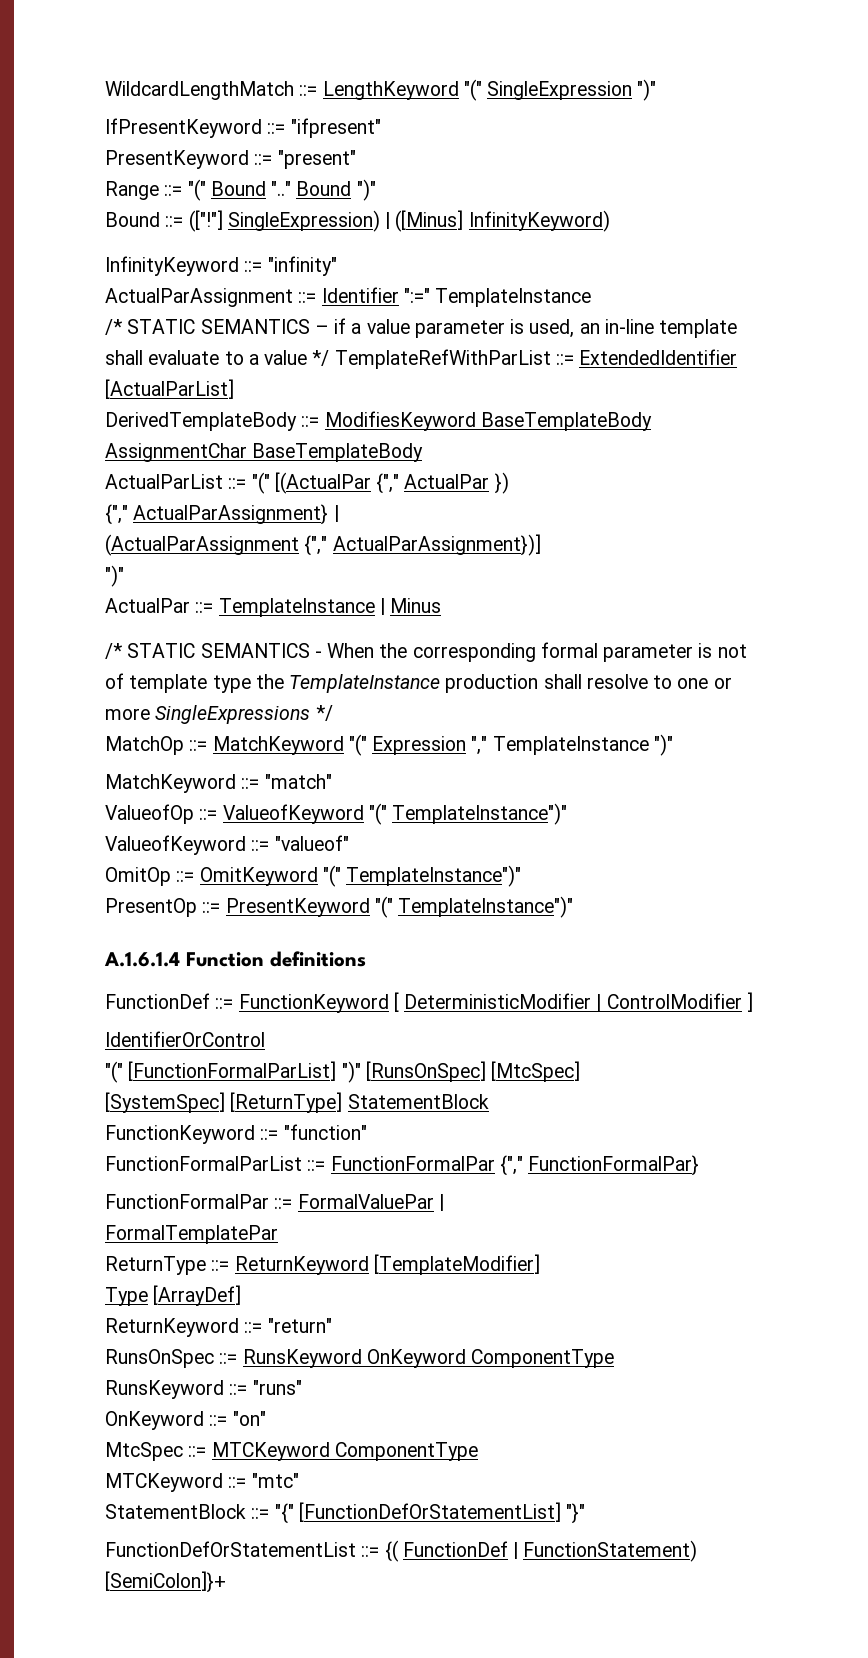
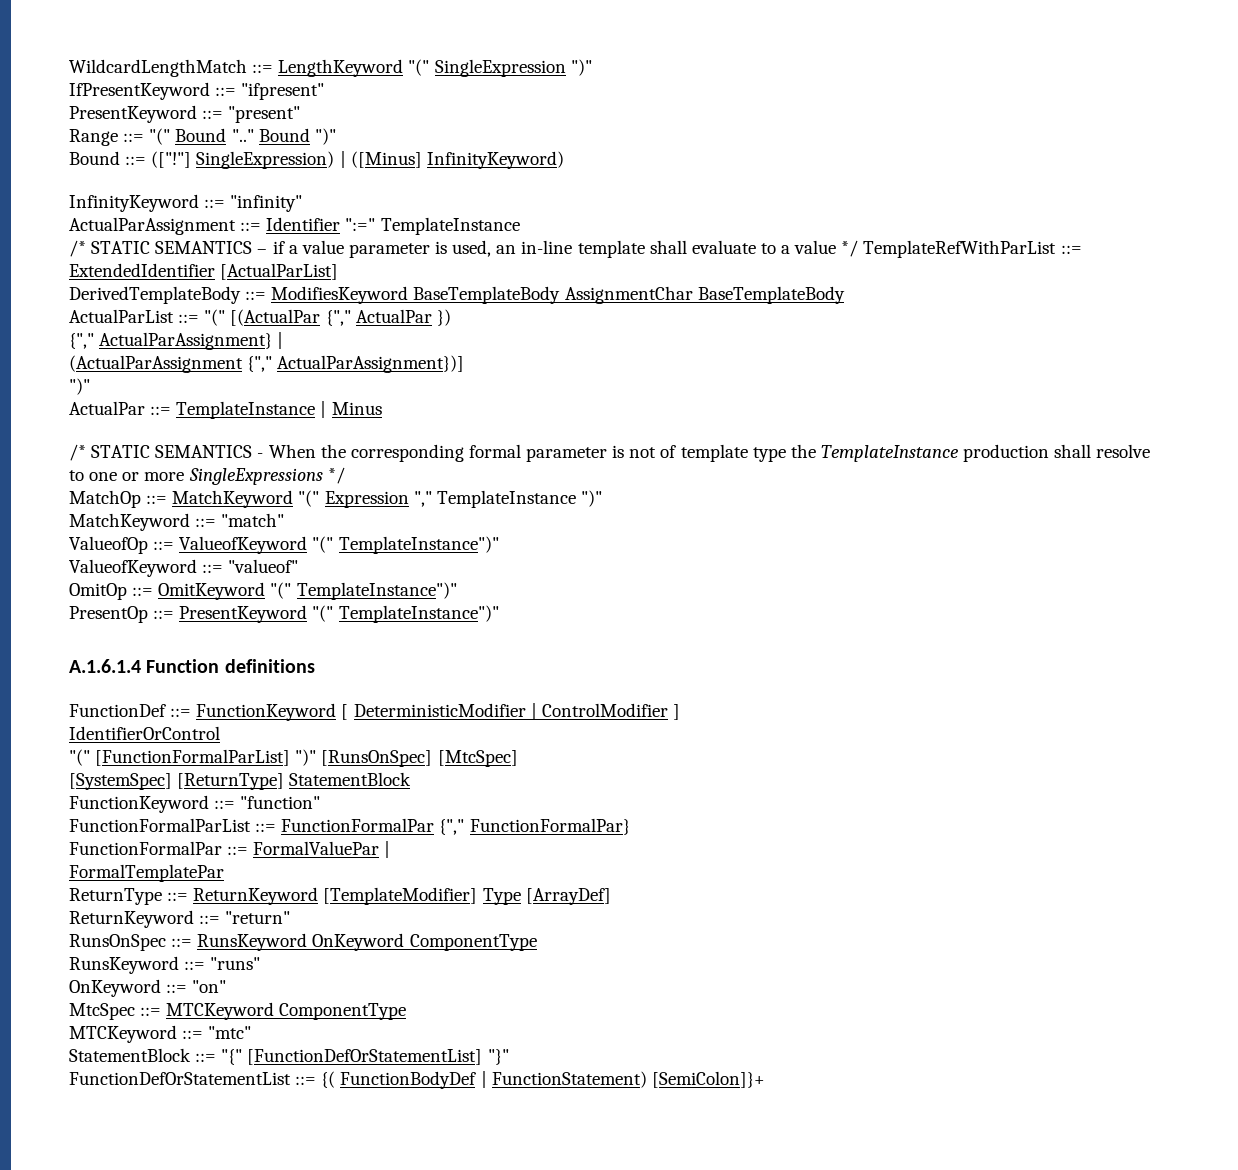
(540, 1264) // -> (478, 896) none
[402,1541,508,1557] FunctionDef -> [340,1071,477,1089] FunctionBodyDef

